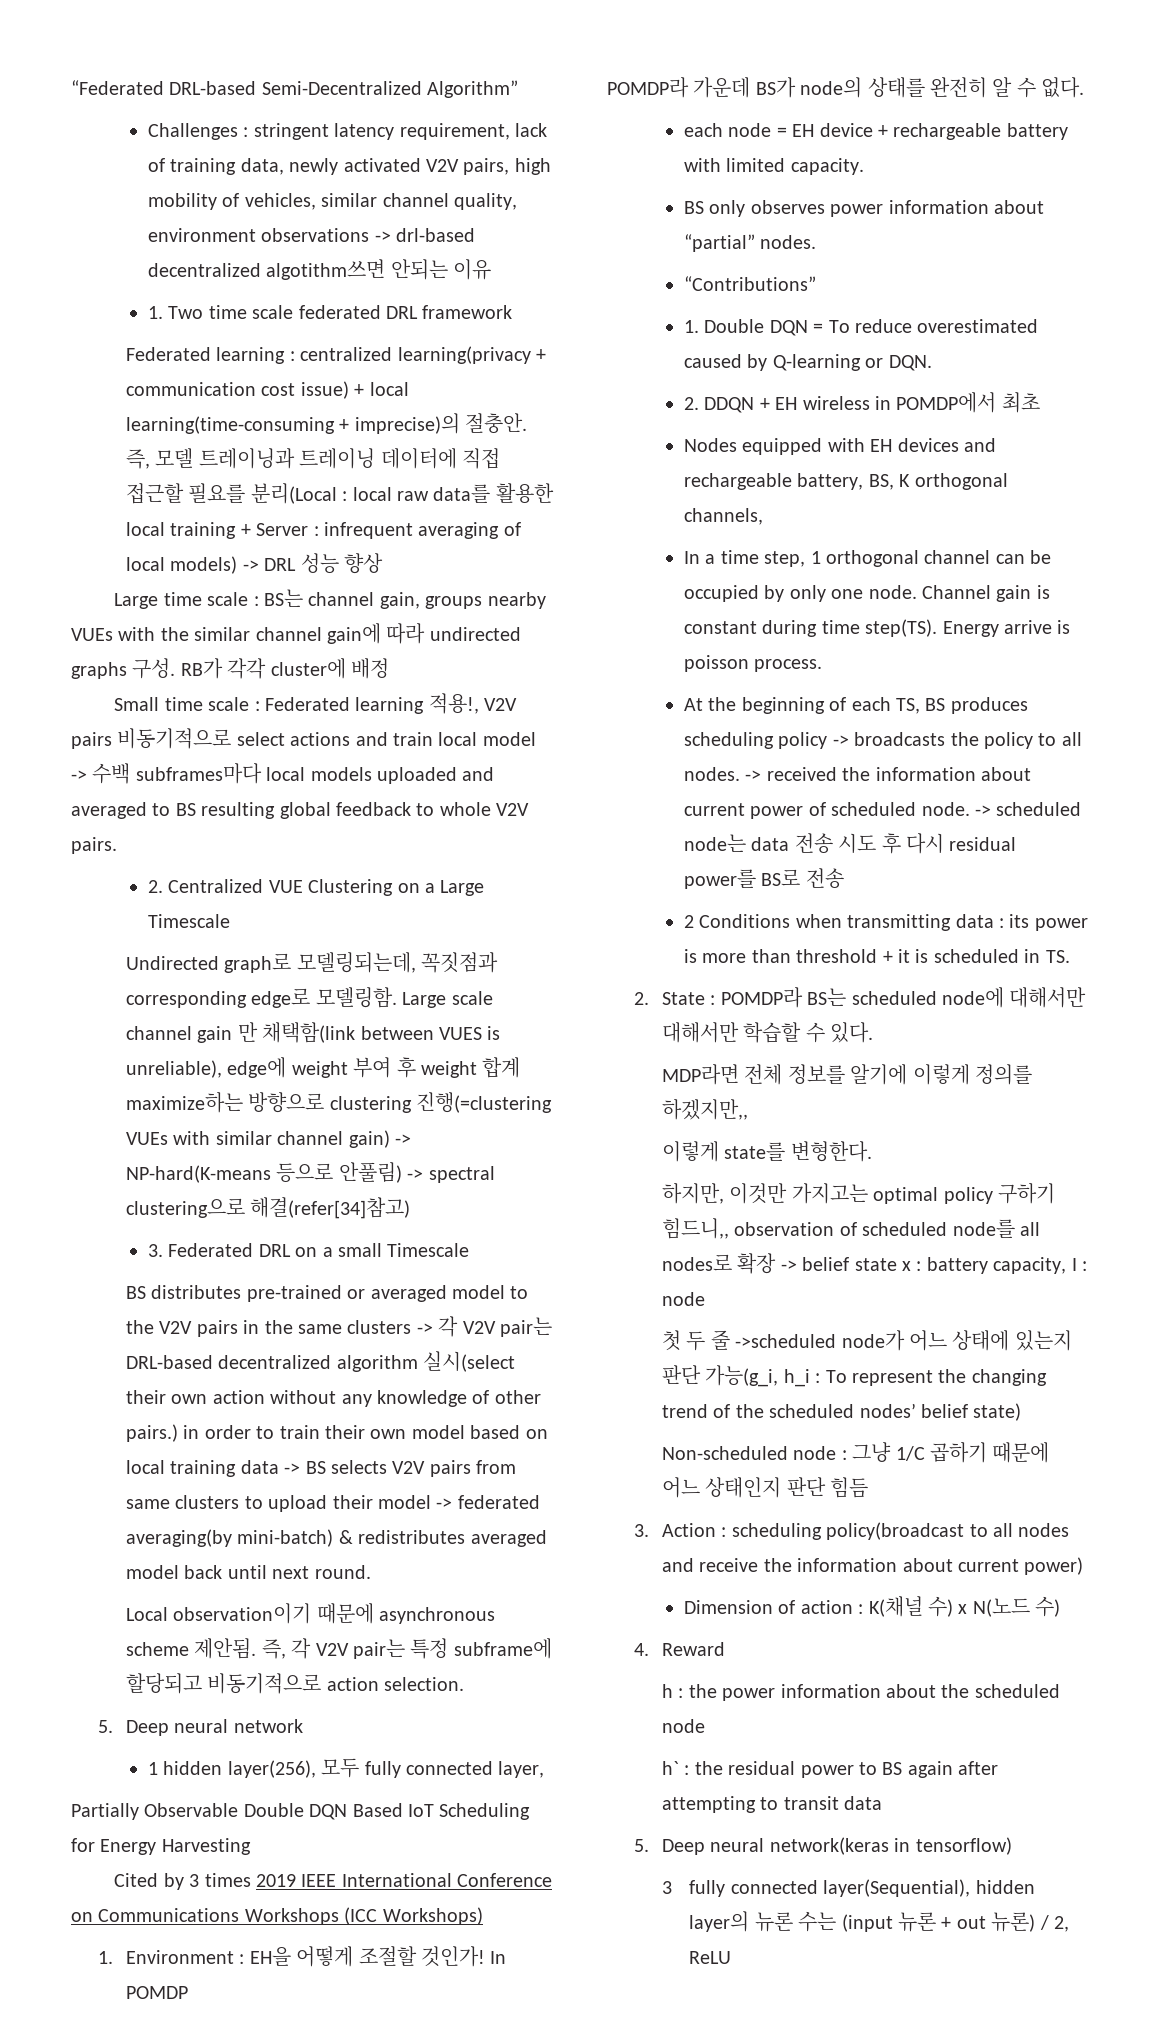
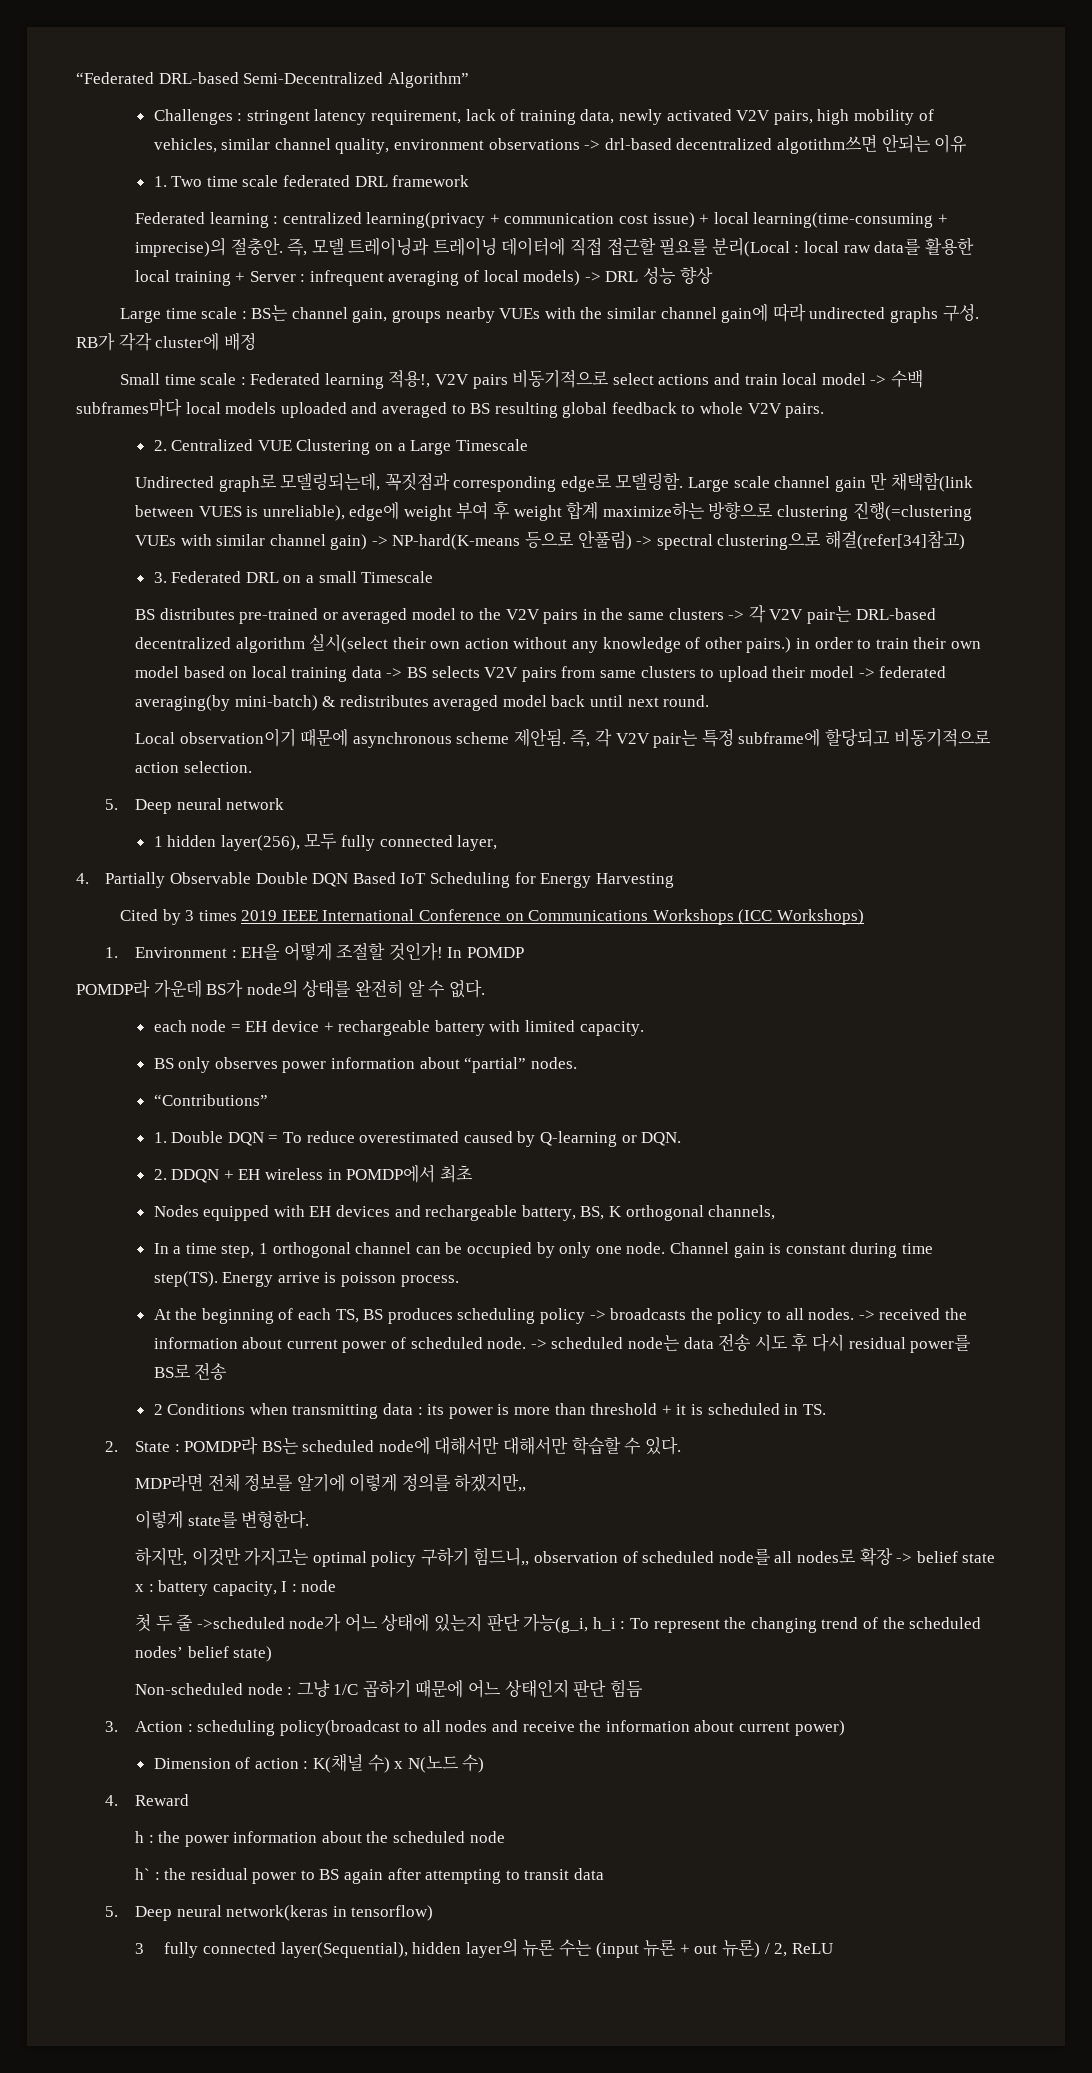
(545, 1769) none -> [76,873,89,884] 4.

